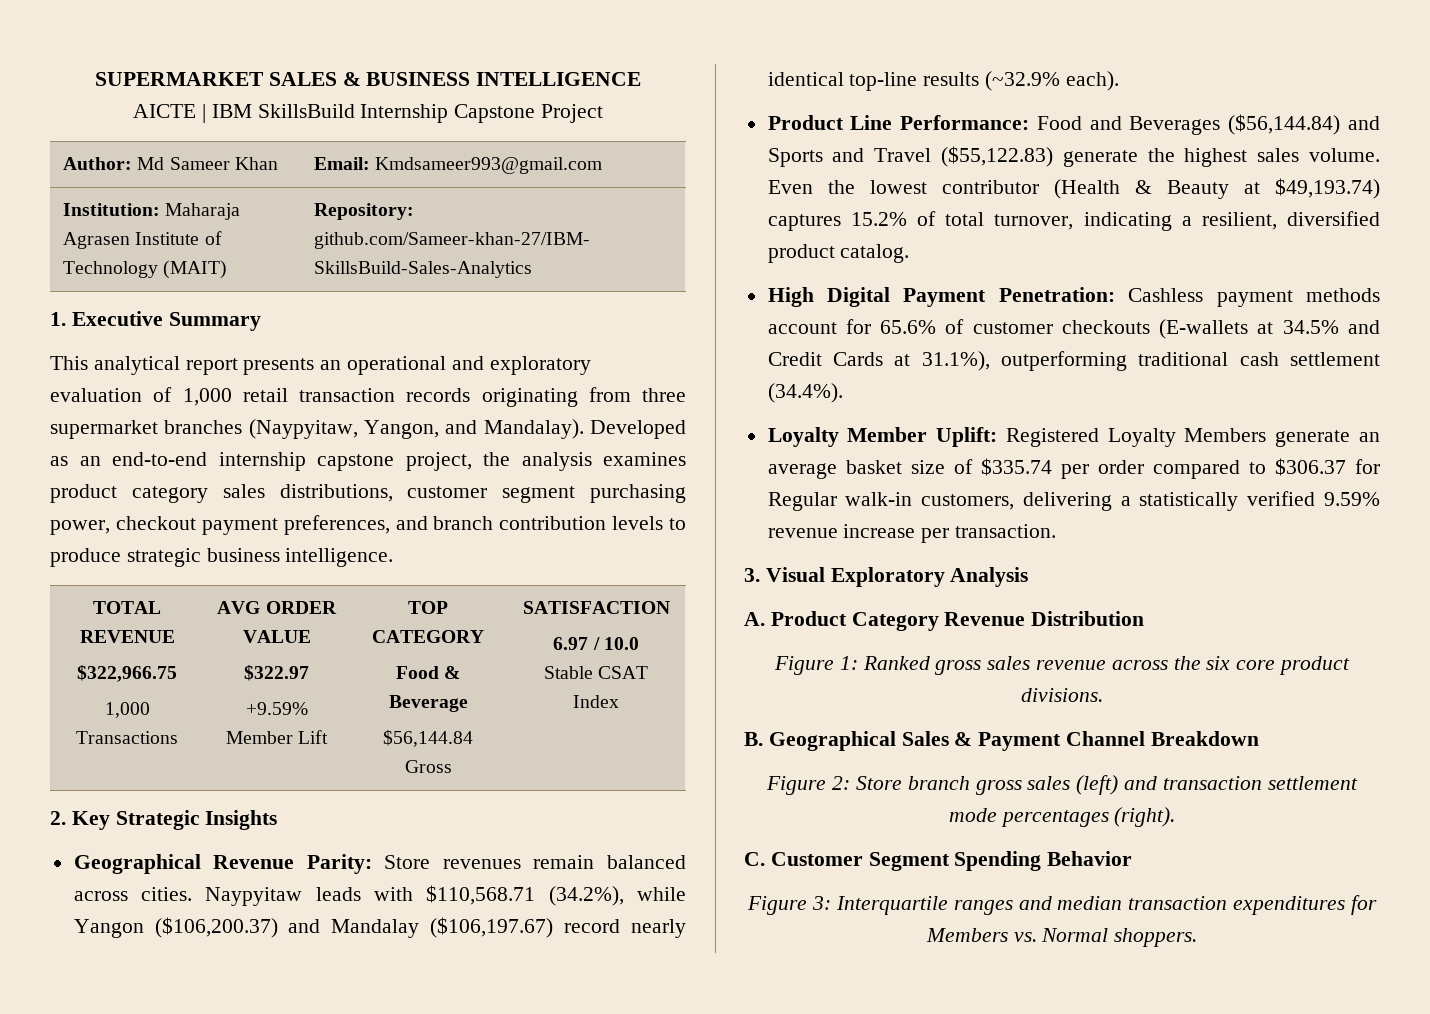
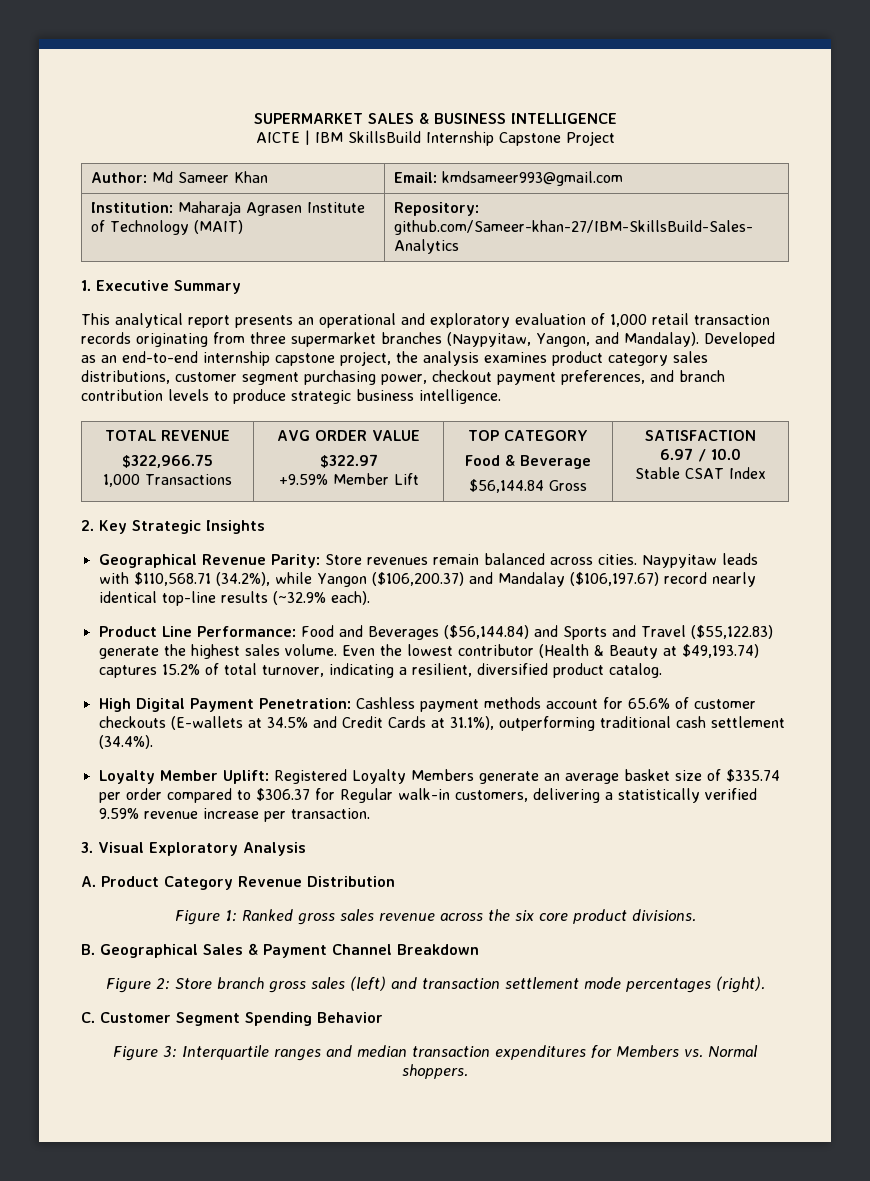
[375,157,603,174] Kmdsameer993@gmail.com -> [441,171,623,186] kmdsameer993@gmail.com

